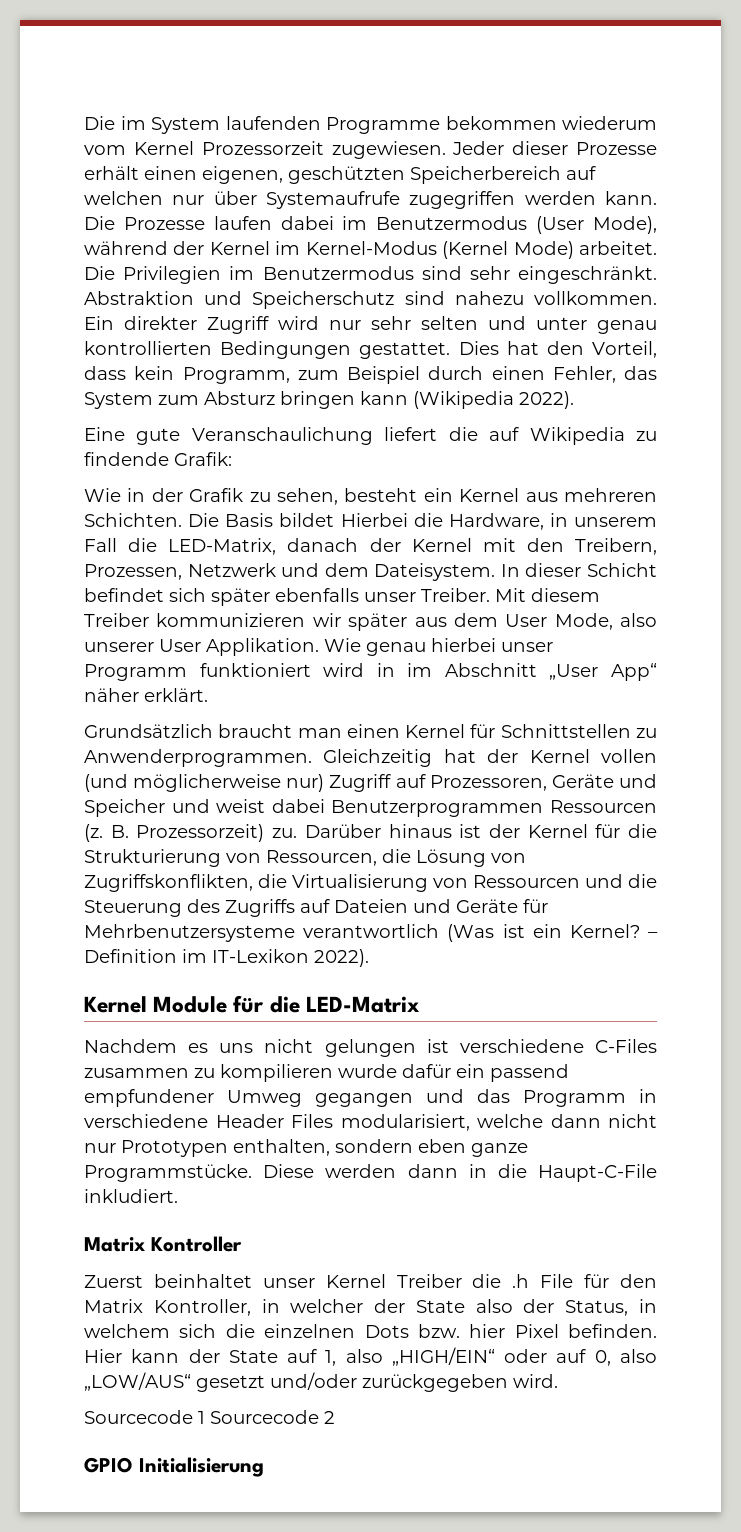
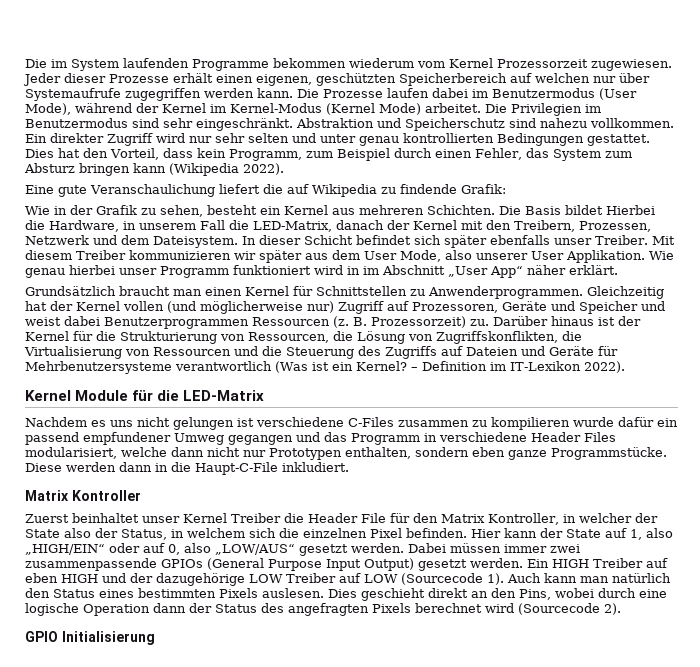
[512,1274,530,1288] .h -> [308,513,358,523] Header
[364,1324,506,1338] Dots bzw. hier -> (367, 533) none
[270,1372,558,1392] [84,1410,335,1424] und/oder zurückgegeben wird. // Sourcecode 1 Sourcecode 2 -> [351,543,580,553] [25,558,668,571] [25,573,671,586] [25,588,667,601] [25,603,621,616] werden. Dabei müssen immer zwei zusammenpassende GPIOs (General Purpose Input Output) gesetzt werden. Ein HIGH Treiber auf eben HIGH und der dazugehörige LOW Treiber auf LOW (Sourcecode 1). Auch kann man natürlich den Status eines bestimmten Pixels auslesen. Dies geschieht direkt an den Pins, wobei durch eine logische Operation dann der Status des angefragten Pixels berechnet wird (Sourcecode 2).

